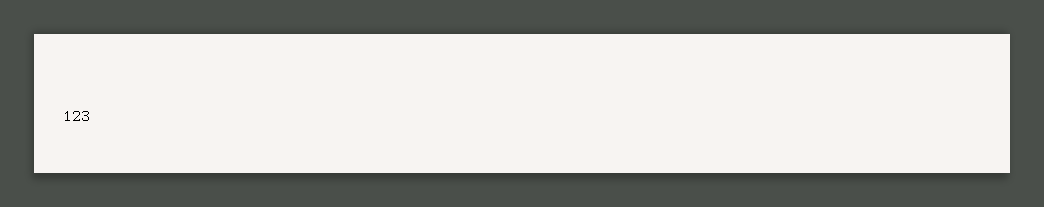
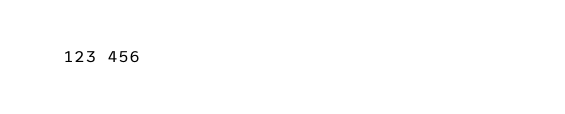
(90, 116) none -> [107,51,140,63] 456

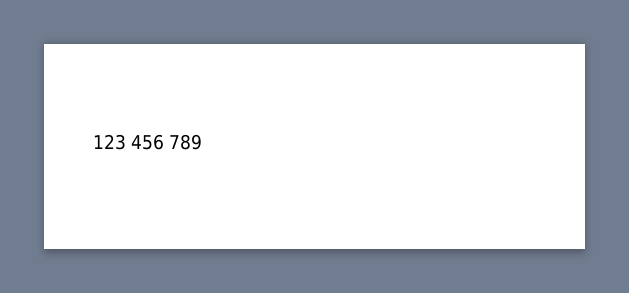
(140, 57) none -> [169,134,203,150] 789

